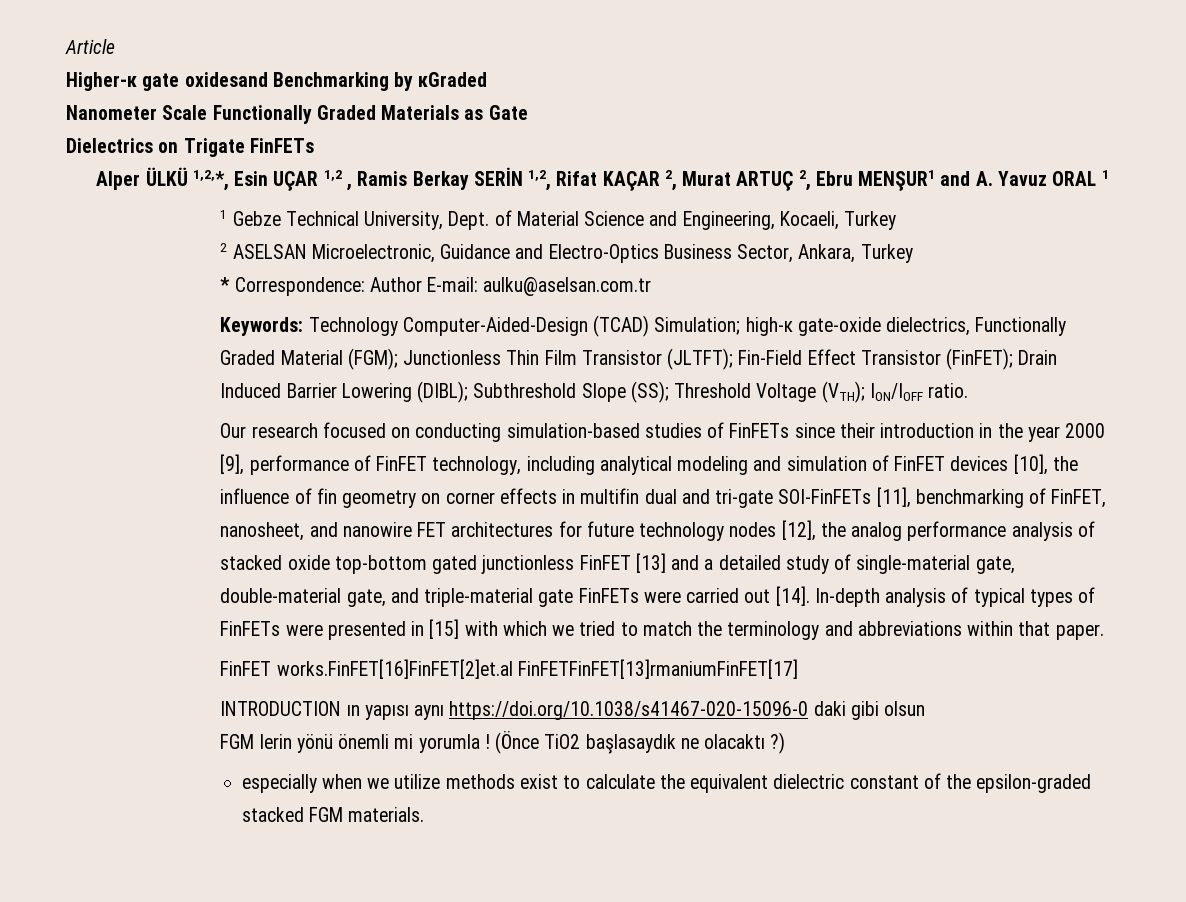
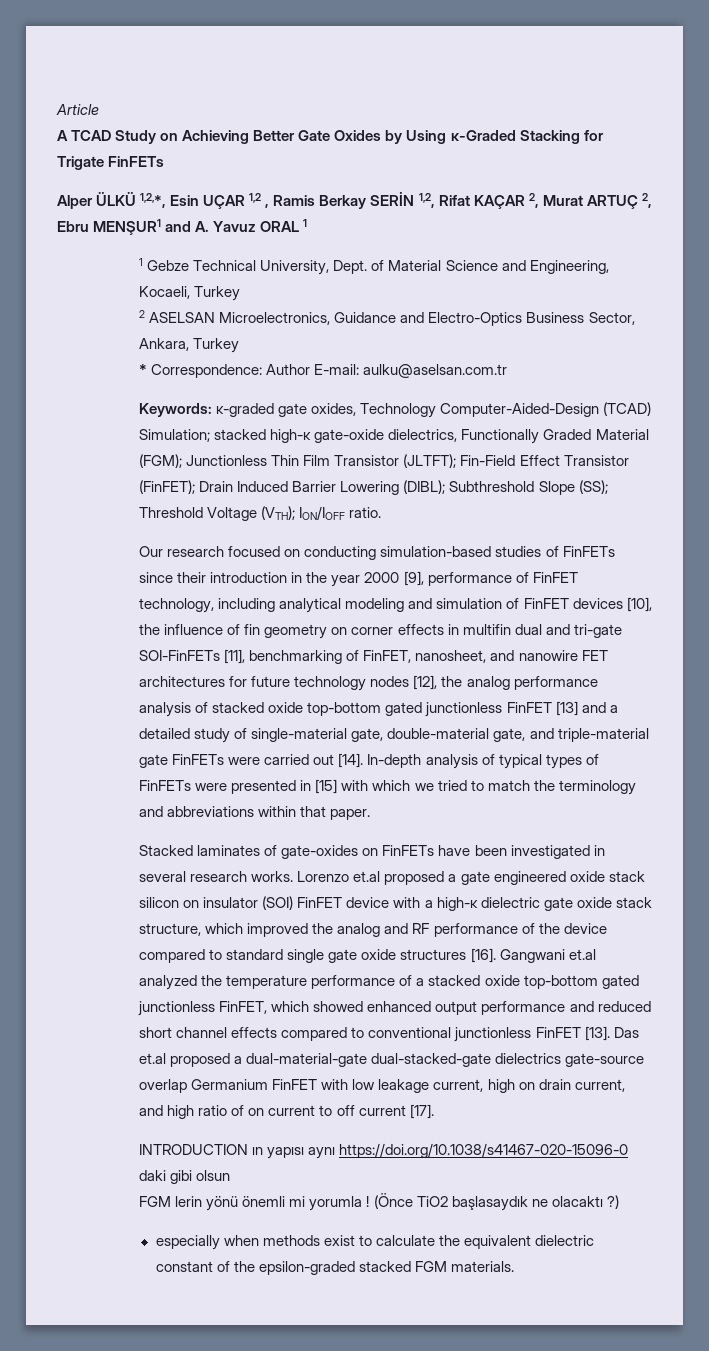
[66,72,488,91] [66,105,528,124] [66,138,179,153] Higher-κ gate oxidesand Benchmarking by κGraded // Nanometer Scale Functionally Graded Materials as Gate // Dielectrics on -> [57,130,604,144] A TCAD Study on Achieving Better Gate Oxides by Using κ-Graded Stacking for
[311,244,435,263] Microelectronic, -> [219,312,331,325] Microelectronics,
(304, 326) none -> [216,403,357,417] κ-graded gate oxides,
(741, 326) none -> [214,429,267,440] stacked
[220,659,798,679] FinFET works.FinFET[16]FinFET[2]et.al FinFETFinFET[13]rmaniumFinFET[17] -> [139,845,605,859] [139,871,645,885] [139,896,652,911] [139,923,607,937] [139,948,596,963] [139,975,639,990] [138,1001,651,1016] [139,1026,639,1042] [139,1053,645,1067] [139,1079,625,1093] [139,1104,434,1119] Stacked laminates of gate-oxides on FinFETs have been investigated in several research works. Lorenzo et.al proposed a gate engineered oxide stack silicon on insulator (SOI) FinFET device with a high-κ dielectric gate oxide stack structure, which improved the analog and RF performance of the device compared to standard single gate oxide structures [16]. Gangwani et.al analyzed the temperature performance of a stacked oxide top-bottom gated junctionless FinFET, which showed enhanced output performance and reduced short channel effects compared to conventional junctionless FinFET [13]. Das et.al proposed a dual-material-gate dual-stacked-gate dielectrics gate-source overlap Germanium FinFET with low leakage current, high on drain current, and high ratio of on current to off current [17].
[367,774,441,789] we utilize -> (259, 1240) none

